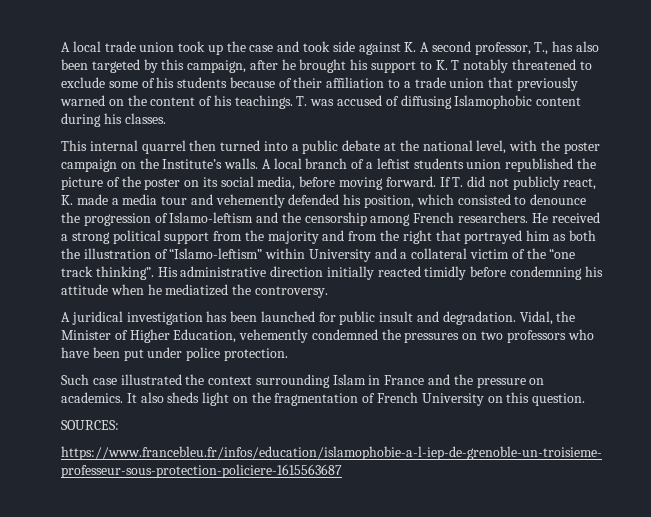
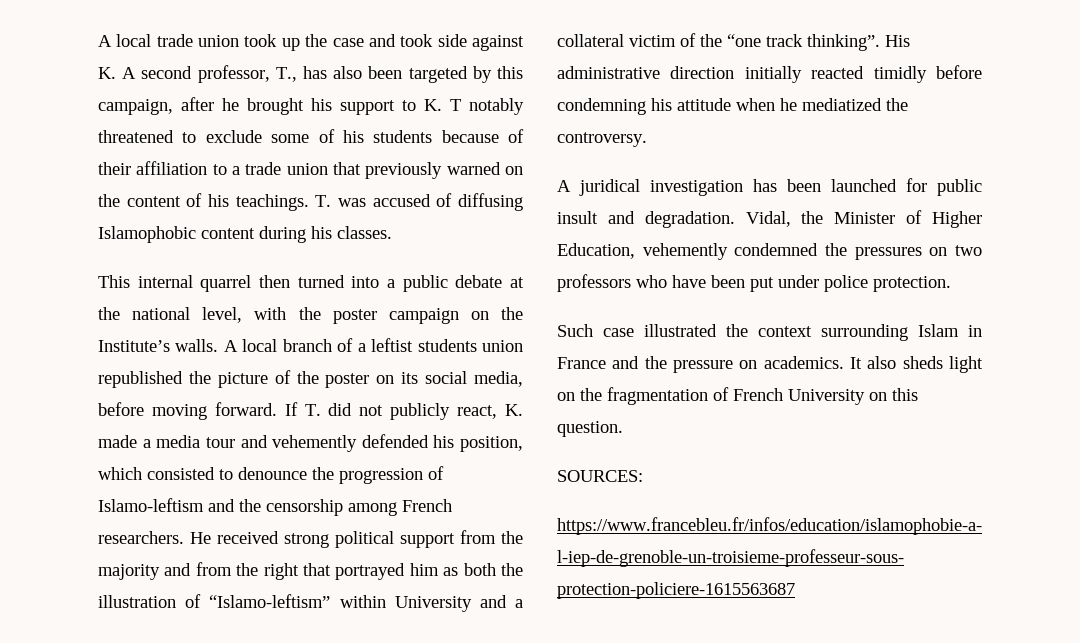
[61,234,68,241] a -> (279, 537) none

